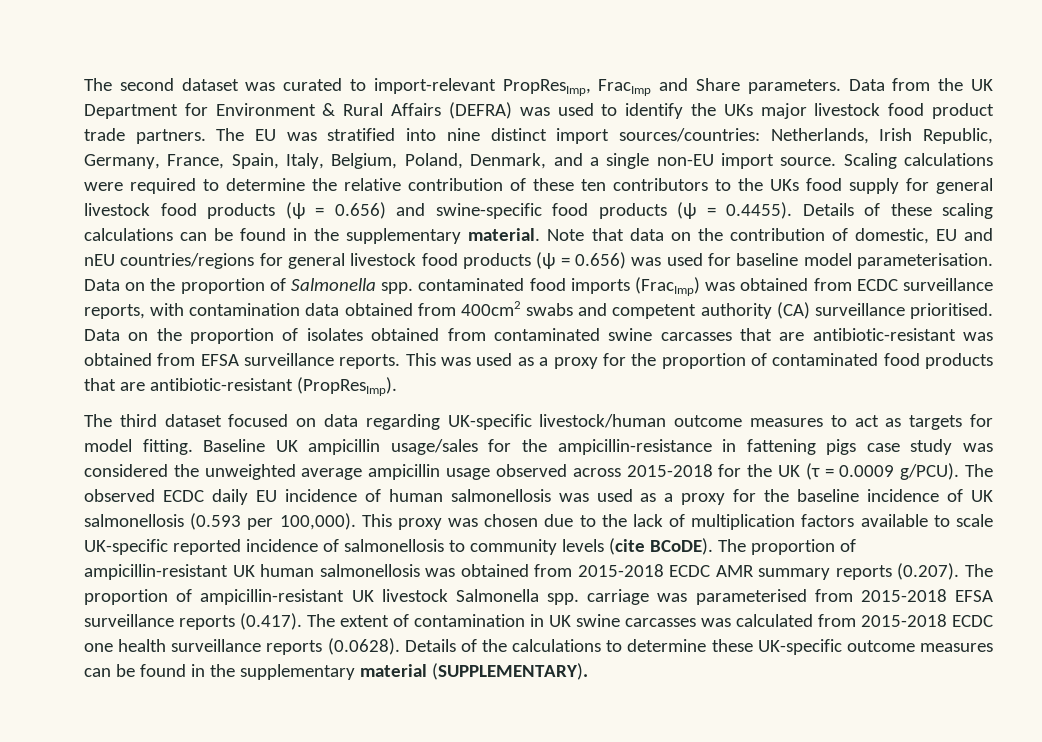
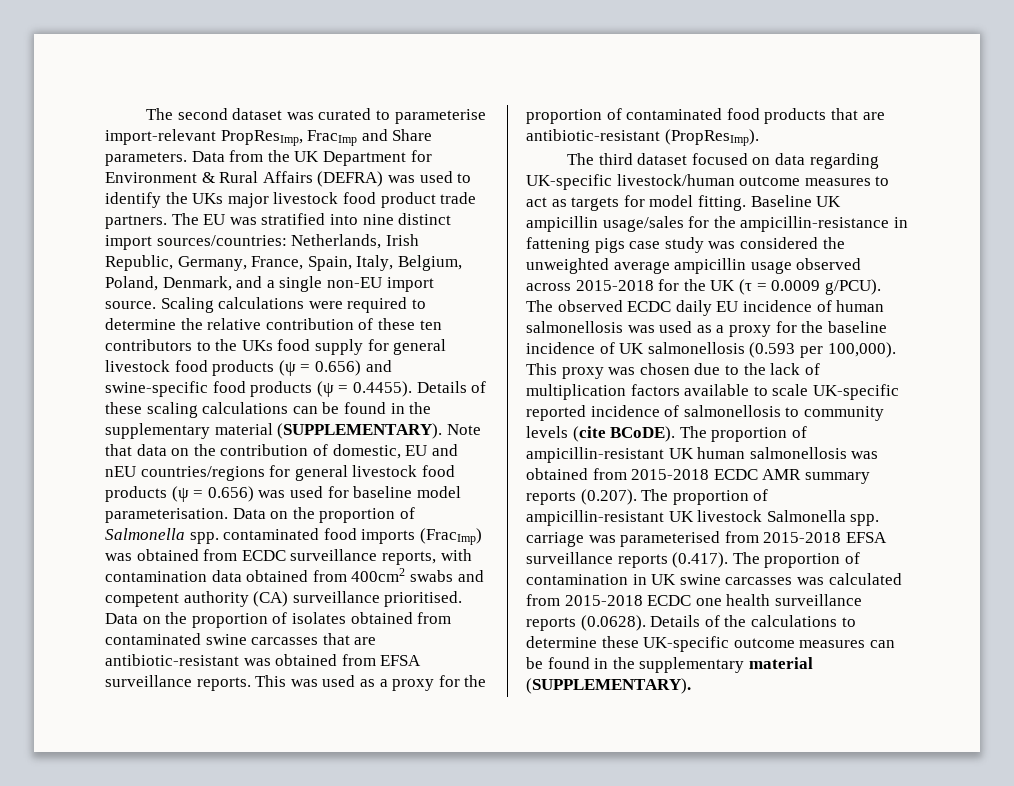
(367, 85) none -> [394,109,486,124] parameterise
[468,228,541,241] material. -> [214,423,443,439] material (SUPPLEMENTARY).
[340,615,389,627] extent -> [764,553,841,568] proportion

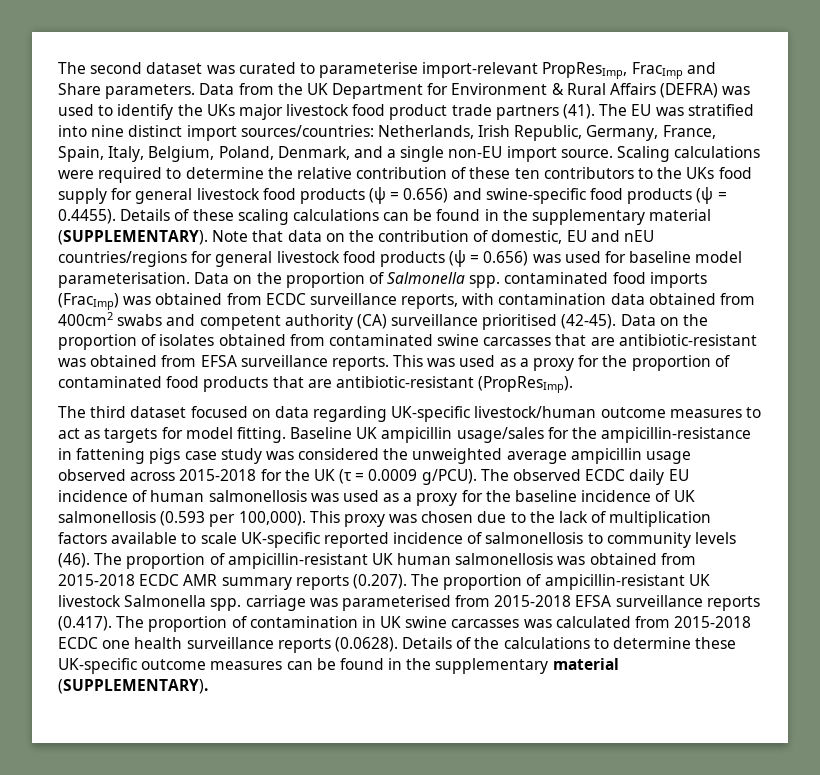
[105,215,167,229] partners. -> [495,104,596,120] partners (41).
[384,591,463,607] prioritised. -> [482,314,617,330] prioritised (42-45).
[572,426,676,442] (cite BCoDE). -> [58,553,90,568] (46).

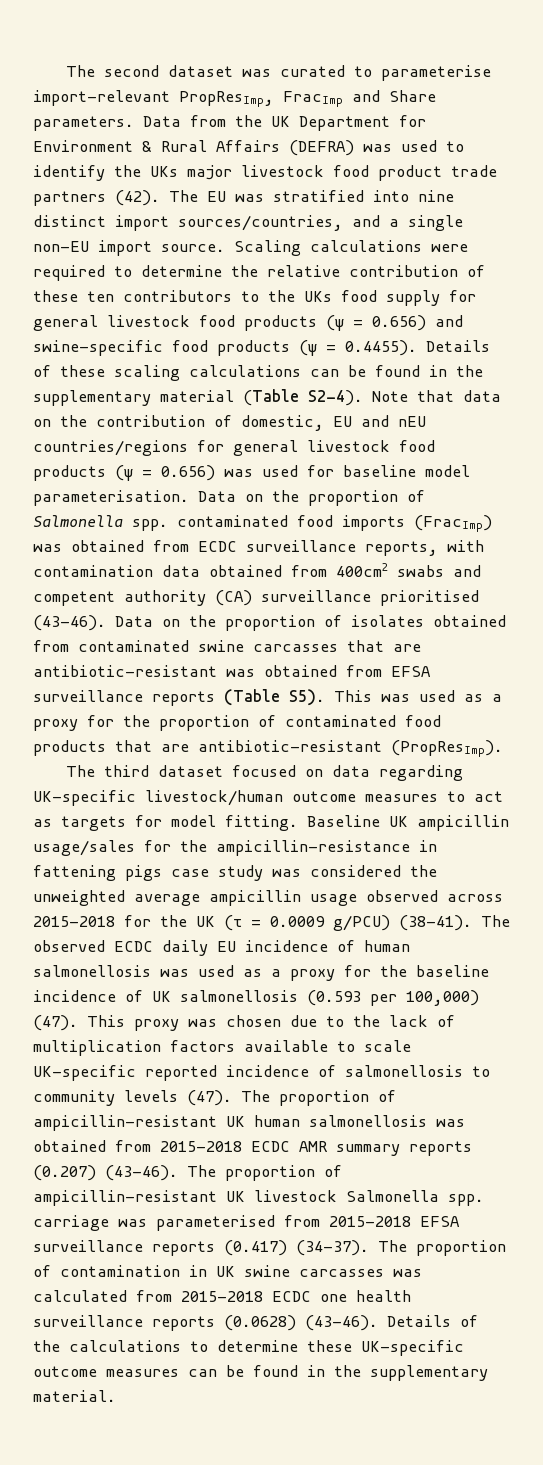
[563,104,596,119] (41). -> [115,190,160,206] (42).
[240,125,716,141] [58,146,350,162] sources/countries: Netherlands, Irish Republic, Germany, France, Spain, Italy, Belgium, Poland, Denmark, -> [178,215,343,231] sources/countries,
[58,230,208,245] (SUPPLEMENTARY). -> [243,389,363,406] (Table S2-4).
[561,314,617,329] (42-45). -> [33,615,106,631] (43-46).
[331,356,389,371] reports. -> [152,689,325,706] reports (Table S5).
[421,469,477,485] g/PCU). -> [333,915,472,931] g/PCU) (38-41).
[238,511,306,526] 100,000). -> [406,990,479,1006] [33,1015,78,1031] 100,000) (47).
[58,553,90,568] (46). -> [187,1090,232,1106] (47).
[352,574,407,589] (0.207). -> [33,1165,178,1181] (0.207) (43-46).
[58,616,112,631] (0.417). -> [224,1240,369,1256] (0.417) (34-37).
[334,637,398,652] (0.0628). -> [224,1315,378,1331] (0.0628) (43-46).
[552,658,619,670] [58,679,208,694] material (SUPPLEMENTARY). -> [33,1390,116,1402] material.

